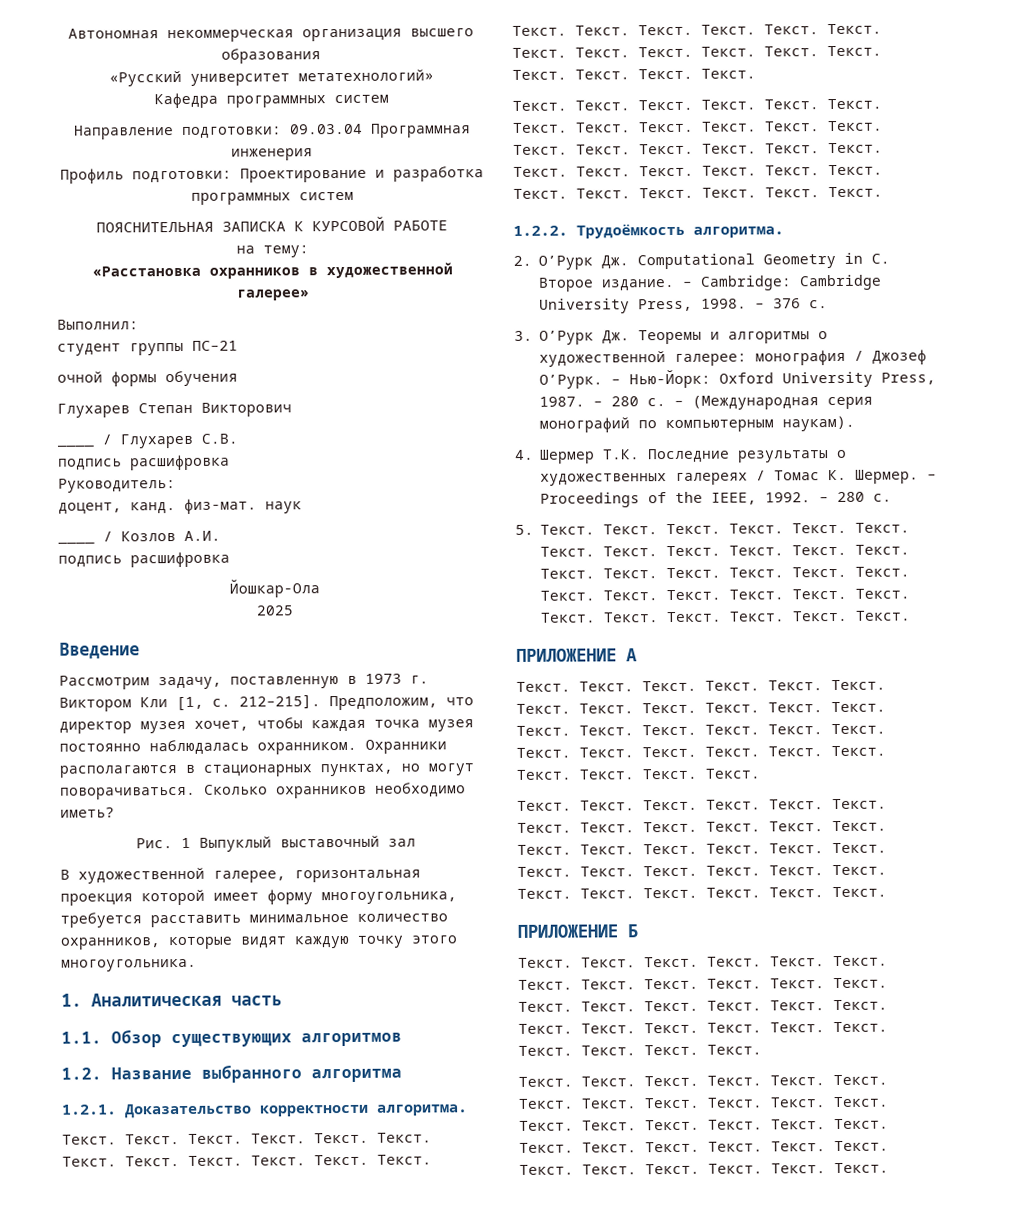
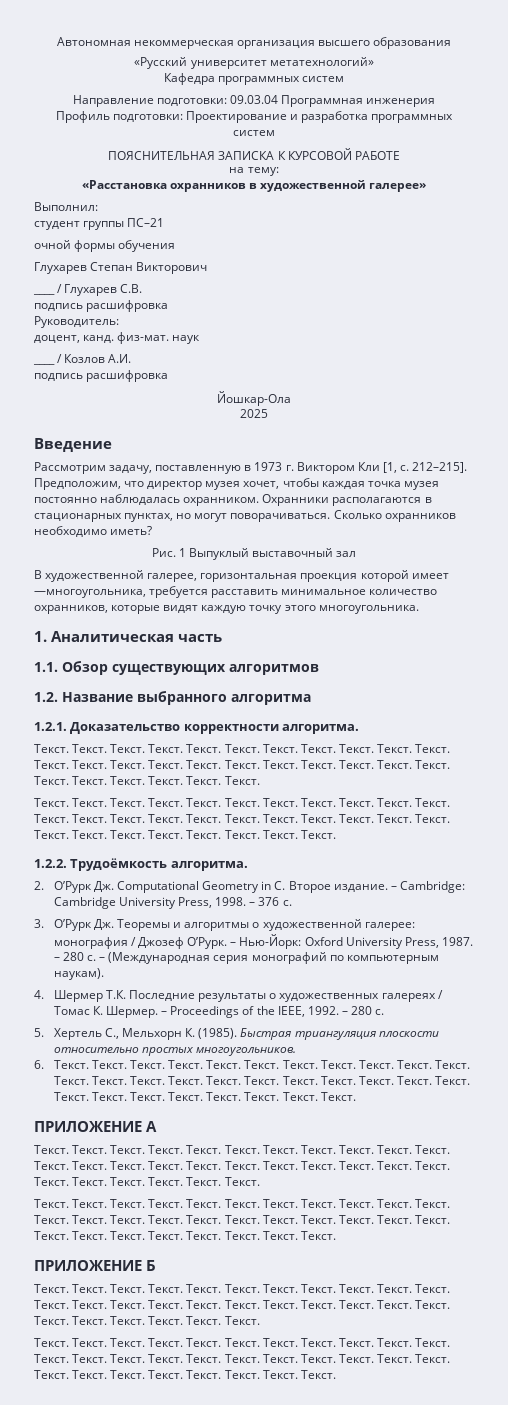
[267,889,457,905] форму многоугольника, -> [34,589,146,598] —многоугольника,
(534, 529) none -> [53,1028,439,1040] [53,1047,297,1056] [34,1060,44,1069] Хертель С., Мельхорн К. (1985). Быстрая триангуляция плоскости относительно простых многоугольников. // 6.

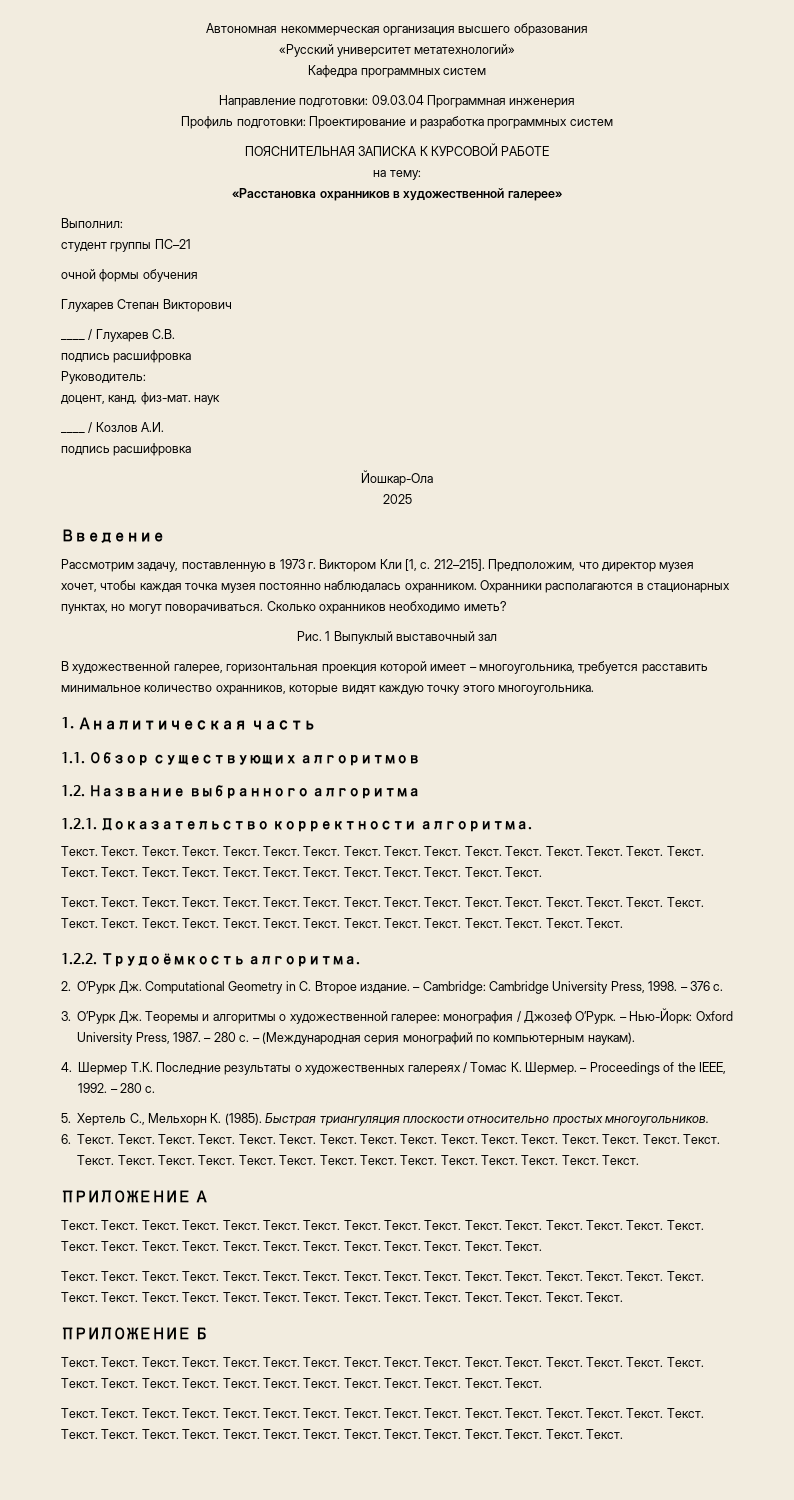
[34,589,146,598] —многоугольника, -> [469,664,575,674] – многоугольника,

